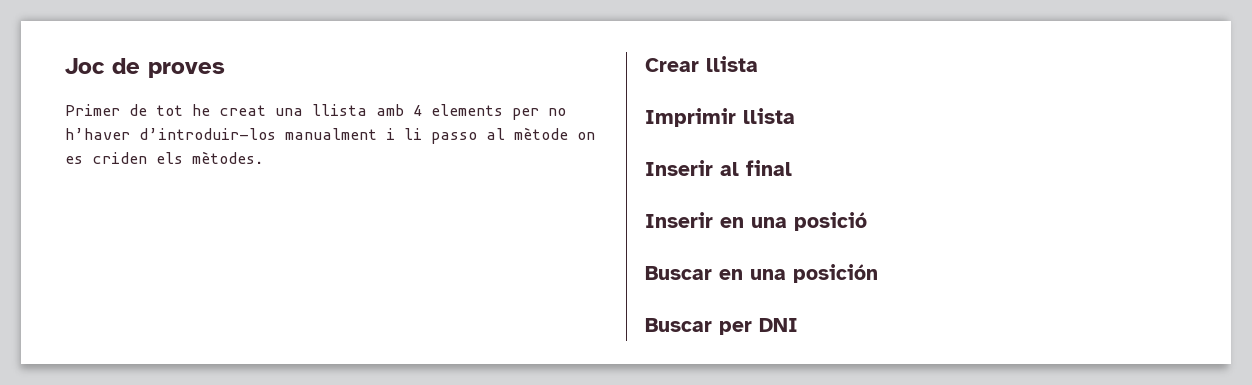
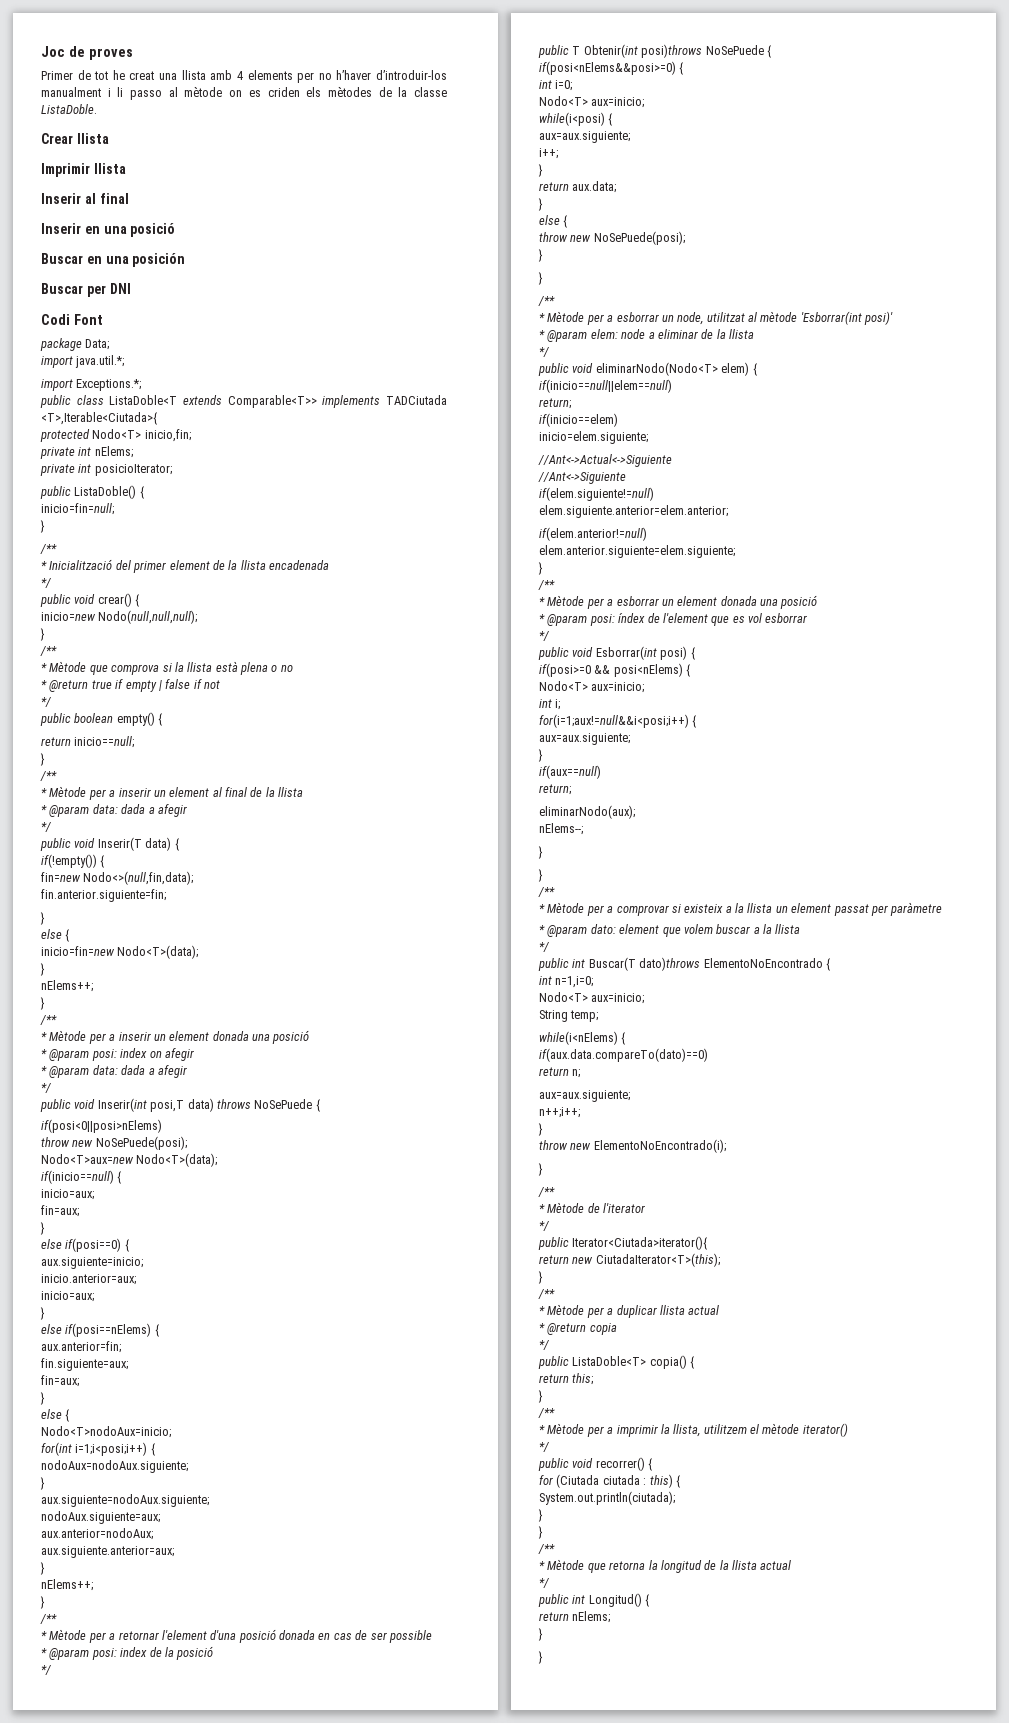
[192,151,264,164] mètodes. -> [327,86,447,97] [41,104,97,114] mètodes de la classe ListaDoble.
(798, 325) none -> [41,314,103,325] [40,338,110,351] [41,355,125,368] [41,379,142,391] [40,395,447,408] [41,412,157,425] [40,429,191,442] [40,446,133,459] [40,464,172,476] [40,485,144,499] [41,503,114,515] [40,520,45,533] [40,544,57,554] [41,559,329,573] [41,578,52,588] [40,593,140,607] [41,610,198,624] [40,628,45,641] [40,646,57,656] [41,661,293,675] [41,679,220,692] [41,697,52,707] [40,712,163,726] [41,736,135,748] [40,753,45,766] [40,771,57,781] [41,786,304,800] [41,804,187,817] [41,822,52,832] [40,837,179,851] [41,854,105,868] [41,871,194,885] [41,889,166,902] [40,912,45,925] [41,929,70,942] [41,945,199,959] [40,963,45,976] [41,980,93,992] [40,997,45,1010] [40,1015,57,1025] [41,1030,310,1044] [41,1048,194,1061] [41,1065,187,1078] [41,1083,52,1093] [40,1098,320,1112] [41,1119,162,1133] [41,1136,187,1150] [41,1153,218,1167] [41,1170,122,1184] [41,1189,94,1200] [41,1205,79,1217] [40,1222,45,1235] [41,1238,129,1252] [41,1257,143,1269] [41,1274,136,1285] [41,1291,94,1302] [40,1307,45,1320] [41,1323,159,1337] [41,1341,121,1353] [41,1358,128,1371] [41,1375,79,1387] [40,1392,45,1405] [41,1409,70,1422] [41,1426,171,1438] [41,1442,155,1456] [41,1460,188,1473] [40,1477,45,1490] [41,1494,209,1507] [41,1511,160,1524] [41,1528,153,1540] [41,1546,174,1558] [40,1562,45,1575] [41,1579,93,1591] [40,1596,45,1609] [40,1614,57,1624] [41,1629,432,1643] [41,1646,214,1660] [41,1665,52,1675] [538,44,771,58] [539,61,684,75] [539,80,573,91] [539,96,645,108] [539,112,613,126] [539,131,630,143] [539,148,558,159] [538,164,543,177] [539,181,617,193] [538,198,543,211] [539,215,568,228] [539,231,685,245] [538,249,543,262] [538,272,543,285] [538,296,555,306] [539,311,894,325] [539,329,754,342] [539,347,550,357] [538,362,757,376] [539,379,672,393] [539,398,571,409] [539,413,618,427] [539,431,648,444] [538,454,672,467] [538,472,626,484] [539,487,654,501] [539,505,728,518] [539,527,647,541] [539,545,735,558] [538,562,543,575] [538,580,555,590] [539,595,818,609] [539,613,808,626] [539,631,550,641] [538,646,695,660] [539,663,691,677] [539,681,645,693] [539,699,561,710] [539,714,697,728] [539,733,630,745] [538,749,543,762] [539,765,601,779] [539,784,571,795] [539,805,635,819] [539,823,583,835] [538,846,543,859] [538,869,543,882] [538,887,555,897] [539,902,943,916] [539,924,801,937] [539,942,550,952] [538,957,830,971] [539,976,594,988] [539,992,645,1004] [539,1010,599,1022] [539,1031,626,1045] [539,1048,708,1062] [539,1067,581,1078] [539,1090,630,1102] [539,1107,580,1118] [538,1123,543,1136] [539,1139,726,1153] [538,1163,543,1176] [538,1187,555,1197] [539,1202,646,1213] [539,1221,550,1231] [538,1236,708,1250] [539,1253,720,1267] [538,1271,543,1284] [538,1289,555,1299] [539,1304,720,1318] [539,1323,617,1335] [539,1340,550,1350] [538,1355,695,1369] [539,1373,594,1385] [538,1390,543,1403] [538,1408,555,1418] [539,1423,848,1437] [539,1442,550,1452] [538,1457,653,1471] [539,1474,680,1488] [539,1491,675,1505] [538,1509,543,1522] [538,1526,543,1539] [538,1544,555,1554] [539,1559,792,1573] [539,1578,550,1588] [538,1593,650,1607] [539,1611,611,1623] [538,1628,543,1641] [538,1651,543,1664] // Codi Font // package Data; // import java.util.*; // import Exceptions.*; // public class ListaDoble<T extends Comparable<T>> implements TADCiutada <T>,Iterable<Ciutada>{ // protected Nodo<T> inicio,fin; // private int nElems; // private int posicioIterator; // public ListaDoble() { // inicio=fin=null; // } // /** // * Inicialització del primer element de la llista encadenada // */ // public void crear() { // inicio=new Nodo(null,null,null); // } // /** // * Mètode que comprova si la llista està plena o no // * @return true if empty | false if not // */ // public boolean empty() { // return inicio==null; // } // /** // * Mètode per a inserir un element al final de la llista // * @param data: dada a afegir // */ // public void Inserir(T data) { // if(!empty()) { // fin=new Nodo<>(null,fin,data); // fin.anterior.siguiente=fin; // } // else { // inicio=fin=new Nodo<T>(data); // } // nElems++; // } // /** // * Mètode per a inserir un element donada una posició // * @param posi: index on afegir // * @param data: dada a afegir // */ // public void Inserir(int posi,T data) throws NoSePuede { // if(posi<0||posi>nElems) // throw new NoSePuede(posi); // Nodo<T>aux=new Nodo<T>(data); // if(inicio==null) { // inicio=aux; // fin=aux; // } // else if(posi==0) { // aux.siguiente=inicio; // inicio.anterior=aux; // inicio=aux; // } // else if(posi==nElems) { // aux.anterior=fin; // fin.siguiente=aux; // fin=aux; // } // else { // Nodo<T>nodoAux=inicio; // for(int i=1;i<posi;i++) { // nodoAux=nodoAux.siguiente; // } // aux.siguiente=nodoAux.siguiente; // nodoAux.siguiente=aux; // aux.anterior=nodoAux; // aux.siguiente.anterior=aux; // } // nElems++; // } // /** // * Mètode per a retornar l'element d'una posició donada en cas de ser possible // * @param posi: index de la posició // */ // public T Obtenir(int posi)throws NoSePuede { // if(posi<nElems&&posi>=0) { // int i=0; // Nodo<T> aux=inicio; // while(i<posi) { // aux=aux.siguiente; // i++; // } // return aux.data; // } // else { // throw new NoSePuede(posi); // } // } // /** // * Mètode per a esborrar un node, utilitzat al mètode 'Esborrar(int posi)' // * @param elem: node a eliminar de la llista // */ // public void eliminarNodo(Nodo<T> elem) { // if(inicio==null||elem==null) // return; // if(inicio==elem) // inicio=elem.siguiente; // //Ant<->Actual<->Siguiente // //Ant<->Siguiente // if(elem.siguiente!=null) // elem.siguiente.anterior=elem.anterior; // if(elem.anterior!=null) // elem.anterior.siguiente=elem.siguiente; // } // /** // * Mètode per a esborrar un element donada una posició // * @param posi: índex de l'element que es vol esborrar // */ // public void Esborrar(int posi) { // if(posi>=0 && posi<nElems) { // Nodo<T> aux=inicio; // int i; // for(i=1;aux!=null&&i<posi;i++) { // aux=aux.siguiente; // } // if(aux==null) // return; // eliminarNodo(aux); // nElems--; // } // } // /** // * Mètode per a comprovar si existeix a la llista un element passat per paràmetre // * @param dato: element que volem buscar a la llista // */ // public int Buscar(T dato)throws ElementoNoEncontrado { // int n=1,i=0; // Nodo<T> aux=inicio; // String temp; // while(i<nElems) { // if(aux.data.compareTo(dato)==0) // return n; // aux=aux.siguiente; // n++;i++; // } // throw new ElementoNoEncontrado(i); // } // /** // * Mètode de l'iterator // */ // public Iterator<Ciutada>iterator(){ // return new CiutadaIterator<T>(this); // } // /** // * Mètode per a duplicar llista actual // * @return copia // */ // public ListaDoble<T> copia() { // return this; // } // /** // * Mètode per a imprimir la llista, utilitzem el mètode iterator() // */ // public void recorrer() { // for (Ciutada ciutada : this) { // System.out.println(ciutada); // } // } // /** // * Mètode que retorna la longitud de la llista actual // */ // public int Longitud() { // return nElems; // } // }

